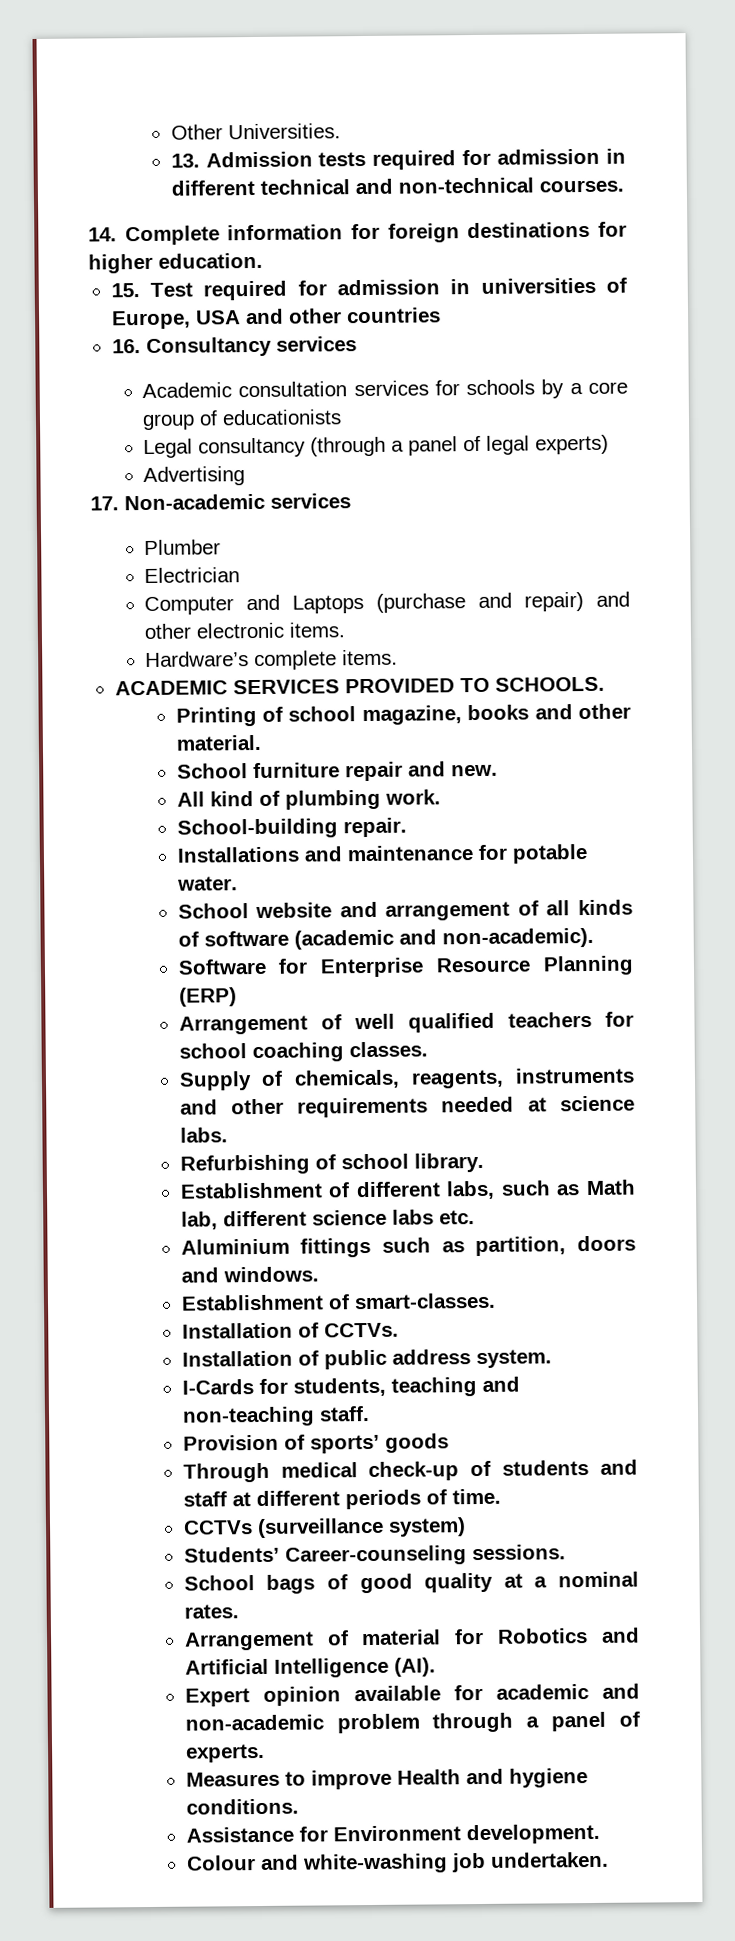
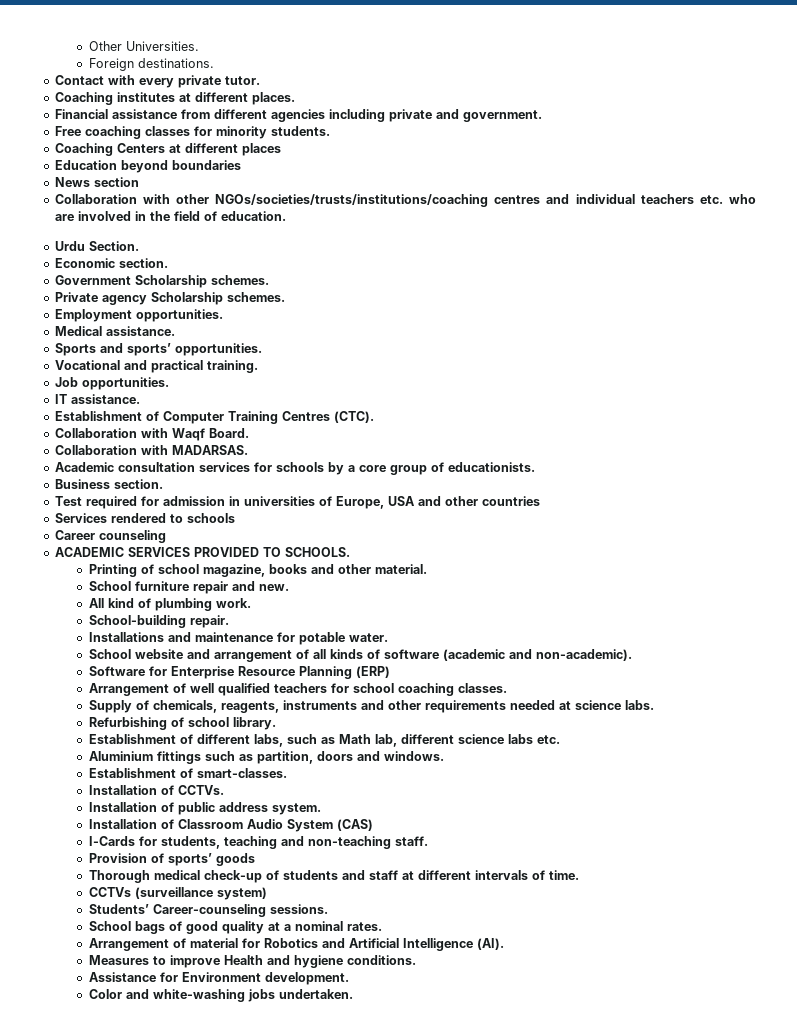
[170,148,627,170] [170,177,624,196] [88,221,627,246] [88,252,263,274] [110,283,140,298] 13. Admission tests required for admission in different technical and non-technical courses. // 14. Complete information for foreign destinations for higher education. // 15. -> [88,58,214,71] [54,75,260,88] [54,92,295,105] [54,109,542,122] [54,126,330,139] [54,143,281,156] [54,160,241,173] [54,177,139,187] [54,194,757,207] [54,211,286,221] [54,241,139,251] [54,258,168,268] [54,275,269,288] [54,292,285,305] [54,309,223,322] [54,326,175,336] [54,343,262,356] [54,360,258,373] [54,377,169,390] [54,394,140,404] [54,411,374,424] [54,428,249,441] [54,445,248,455] [54,462,535,475] [54,479,163,489] Foreign destinations. // Contact with every private tutor. // Coaching institutes at different places. // Financial assistance from different agencies including private and government. // Free coaching classes for minority students. // Coaching Centers at different places // Education beyond boundaries // News section // Collaboration with other NGOs/societies/trusts/institutions/coaching centres and individual teachers etc. who are involved in the field of education. // Urdu Section. // Economic section. // Government Scholarship schemes. // Private agency Scholarship schemes. // Employment opportunities. // Medical assistance. // Sports and sports’ opportunities. // Vocational and practical training. // Job opportunities. // IT assistance. // Establishment of Computer Training Centres (CTC). // Collaboration with Waqf Board. // Collaboration with MADARSAS. // Academic consultation services for schools by a core group of educationists. // Business section. //
[111,336,357,357] [142,379,629,399] [142,409,343,431] [143,434,610,459] [143,466,246,487] [90,493,351,511] [144,539,222,556] [144,567,241,584] [144,591,630,616] [144,622,346,640] [145,649,399,671] 16. Consultancy services // Academic consultation services for schools by a core group of educationists // Legal consultancy (through a panel of legal experts) // Advertising // 17. Non-academic services // Plumber // Electrician // Computer and Laptops (purchase and repair) and other electronic items. // Hardware’s complete items. -> [54,513,235,523] [54,530,166,543] Services rendered to schools // Career counseling
(552, 1359) none -> [88,819,373,832] // Installation of Classroom Audio System (CAS)
[182,1462,270,1483] Through -> [88,870,150,883] Thorough
[344,1489,421,1510] periods -> [474,870,528,880] intervals
[184,1683,640,1707] [184,1711,640,1734] [185,1743,265,1763] // Expert opinion available for academic and non-academic problem through a panel of experts. -> (504, 944) none
[186,1855,256,1871] Colour -> [88,989,122,999] Color
[451,1852,486,1873] job -> [247,989,275,1002] jobs

